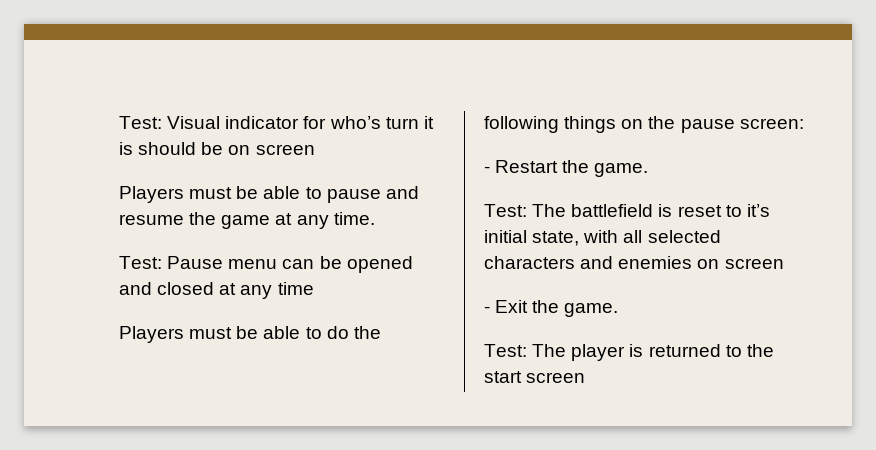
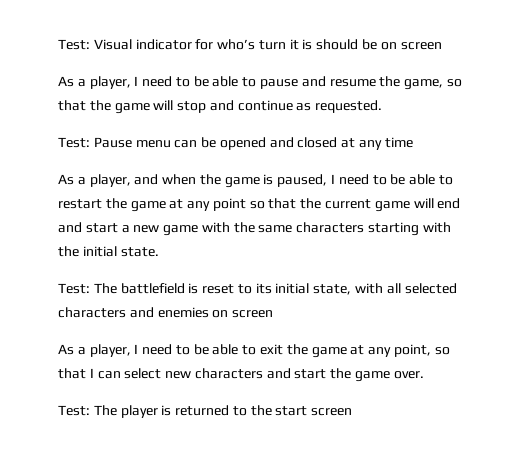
[119,186,233,203] Players must -> [58,76,190,89] As a player, I need to
[221,212,375,229] game at any time. -> [404,79,462,90] [58,100,383,114] game, so that the game will stop and continue as requested.
[119,326,381,343] [484,116,804,133] [484,160,649,177] Players must be able to do the following things on the pause screen: // - Restart the game. -> [58,174,453,188] [58,198,461,212] [58,222,451,236] [58,246,159,257] As a player, and when the game is paused, I need to be able to restart the game at any point so that the current game will end and start a new game with the same characters starting with the initial state.
[746,204,770,217] it’s -> [255,283,272,294] its
[484,300,619,317] - Exit the game. -> [58,344,450,358] [58,368,424,382] As a player, I need to be able to exit the game at any point, so that I can select new characters and start the game over.

